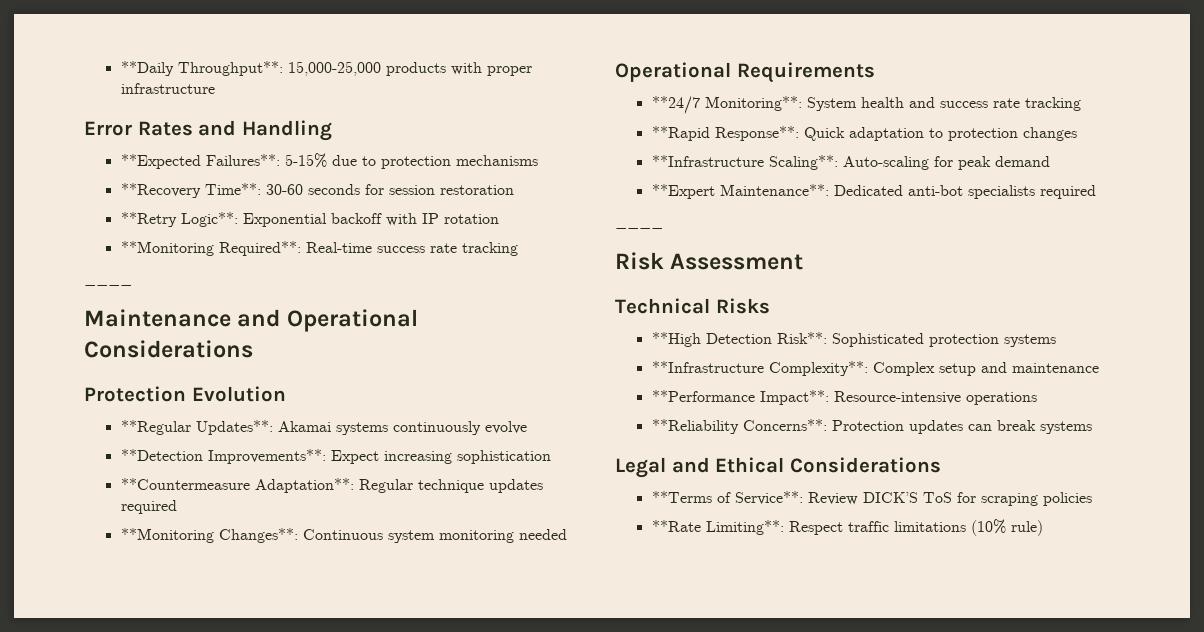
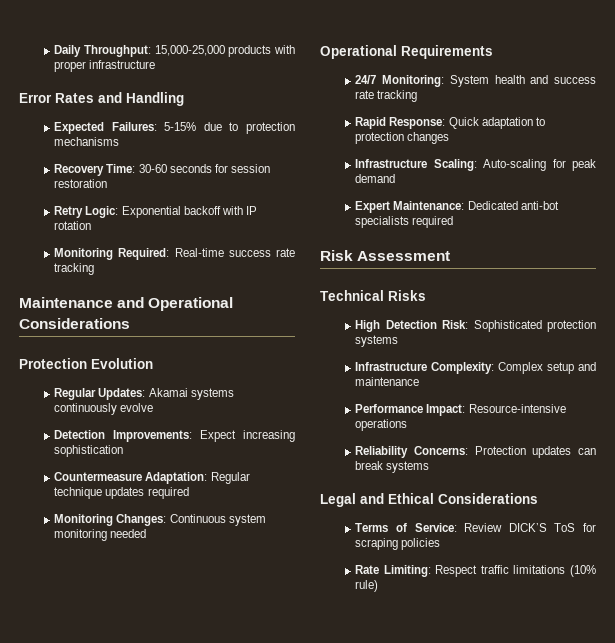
[120,61,283,76] **Daily Throughput**: -> [54,45,151,57] Daily Throughput:
[120,154,280,169] **Expected Failures**: -> [54,122,157,134] Expected Failures:
[120,183,261,198] **Recovery Time**: -> [54,164,136,176] Recovery Time:
[120,212,238,227] **Retry Logic**: -> [54,206,119,218] Retry Logic:
[120,241,301,256] **Monitoring Required**: -> [54,248,170,260] Monitoring Required:
[84,282,132,286] // ____ -> (95, 269) none
[120,420,273,435] **Regular Updates**: -> [54,388,146,400] Regular Updates:
[120,449,326,464] **Detection Improvements**: -> [54,430,193,442] Detection Improvements:
[120,478,354,493] **Countermeasure Adaptation**: -> [54,472,208,484] Countermeasure Adaptation:
[120,528,298,543] **Monitoring Changes**: -> [54,514,167,526] Monitoring Changes:
[651,96,802,114] **24/7 Monitoring**: -> [355,75,445,87] 24/7 Monitoring:
[651,126,799,141] **Rapid Response**: -> [355,117,446,129] Rapid Response:
[651,155,838,170] **Infrastructure Scaling**: -> [355,159,477,171] Infrastructure Scaling:
[651,184,829,199] **Expert Maintenance**: -> [355,201,465,213] Expert Maintenance:
[615,225,663,229] // ____ -> (454, 222) none
[651,332,827,347] **High Detection Risk**: -> [355,320,469,332] High Detection Risk:
[651,361,868,376] **Infrastructure Complexity**: -> [355,362,495,374] Infrastructure Complexity:
[651,390,829,405] **Performance Impact**: -> [355,404,466,416] Performance Impact:
[651,419,827,434] **Reliability Concerns**: -> [355,446,468,458] Reliability Concerns:
[651,491,803,505] **Terms of Service**: -> [355,523,457,532] Terms of Service:
[651,520,784,535] **Rate Limiting**: -> [355,565,431,577] Rate Limiting:

